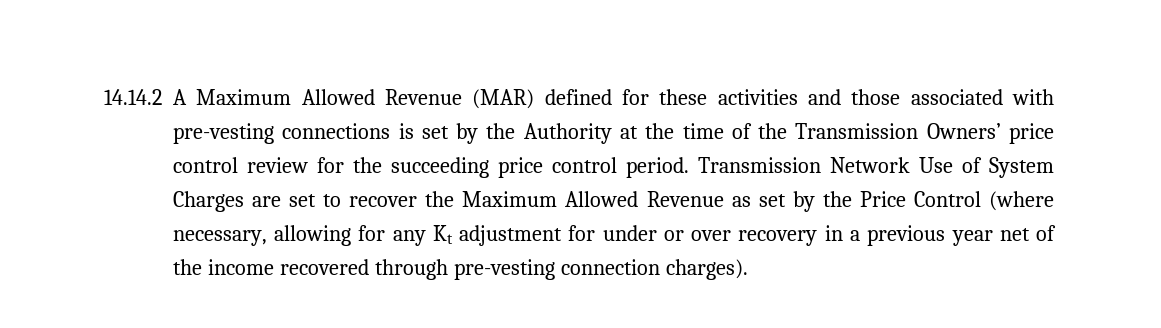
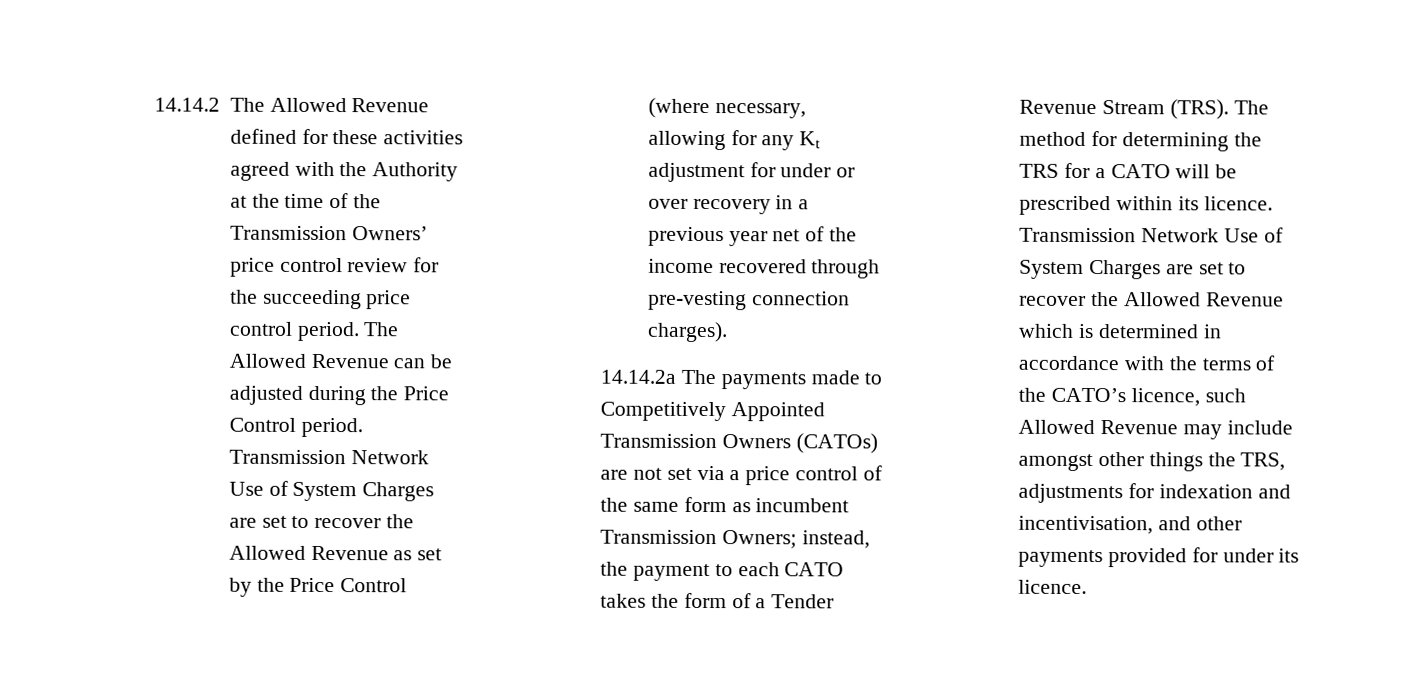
[172,89,535,109] A Maximum Allowed Revenue (MAR) -> [229,97,430,113] The Allowed Revenue
[807,89,1055,105] [172,123,479,144] and those associated with pre-vesting connections is set by -> [229,161,335,181] agreed with
(689, 167) none -> [364,322,400,337] [228,353,453,369] [228,385,450,406] [228,417,363,438] The Allowed Revenue can be adjusted during the Price Control period.
[462,191,558,207] Maximum -> (415, 521) none
(748, 269) none -> [600,369,883,390] [600,401,825,422] [600,433,878,454] [600,465,883,486] [600,496,850,513] [600,529,870,549] [600,561,845,582] [600,592,835,609] [1019,99,1269,120] [1019,131,1262,152] [1019,162,1238,179] [1019,195,1273,216] [1019,227,1284,243] [1019,259,1247,280] [1019,292,1284,307] [1019,323,1222,339] [1018,355,1276,371] [1018,387,1246,407] [1018,419,1293,440] [1018,452,1286,472] [1018,483,1291,504] [1018,515,1242,535] [1018,547,1300,568] [1018,579,1088,594] // 14.14.2a The payments made to Competitively Appointed Transmission Owners (CATOs) are not set via a price control of the same form as incumbent Transmission Owners; instead, the payment to each CATO takes the form of a Tender Revenue Stream (TRS). The method for determining the TRS for a CATO will be prescribed within its licence. Transmission Network Use of System Charges are set to recover the Allowed Revenue which is determined in accordance with the terms of the CATO’s licence, such Allowed Revenue may include amongst other things the TRS, adjustments for indexation and incentivisation, and other payments provided for under its licence.

